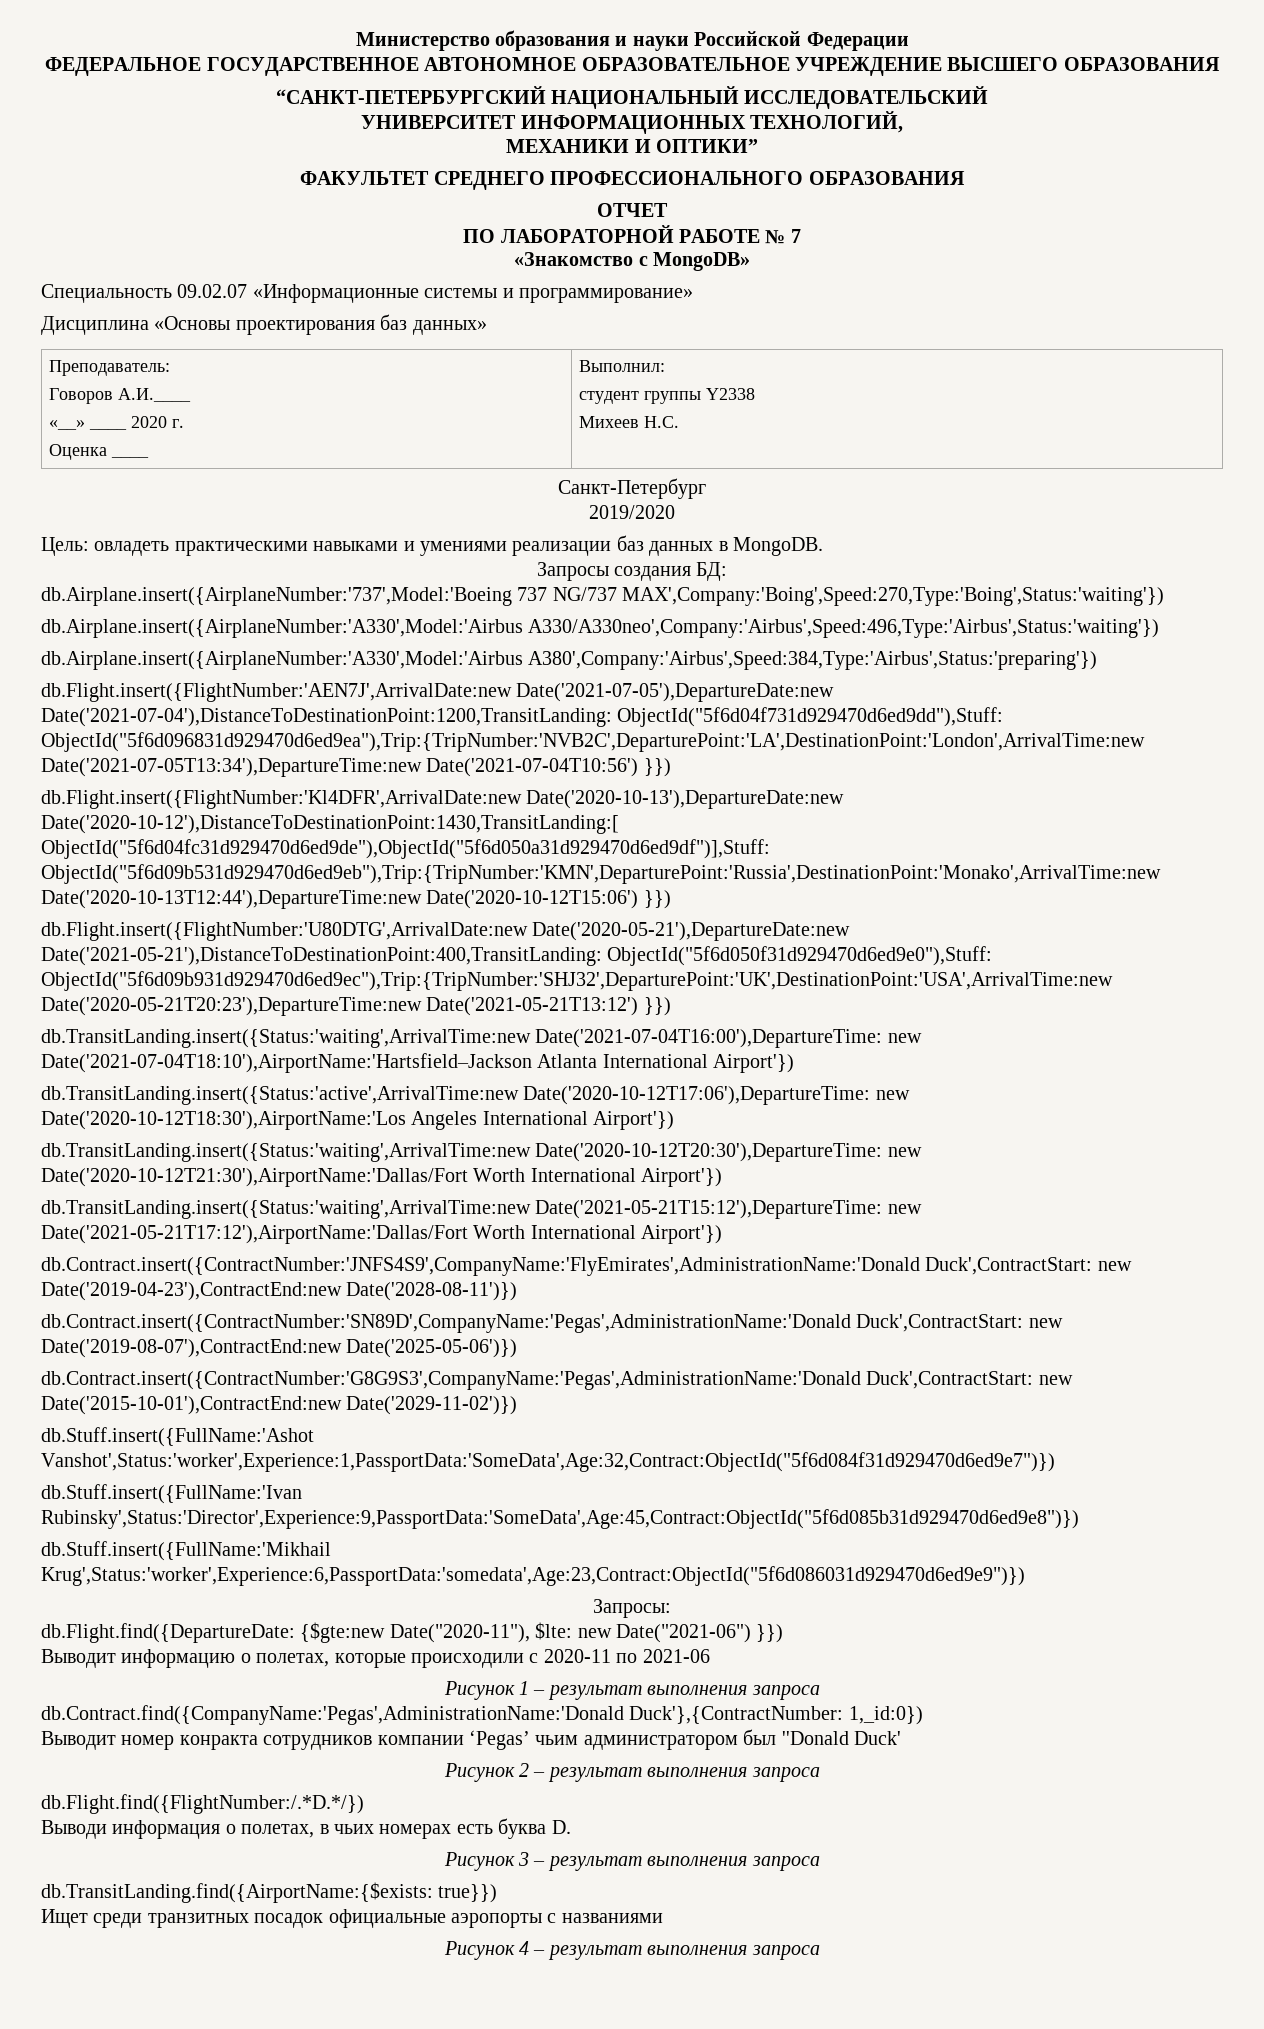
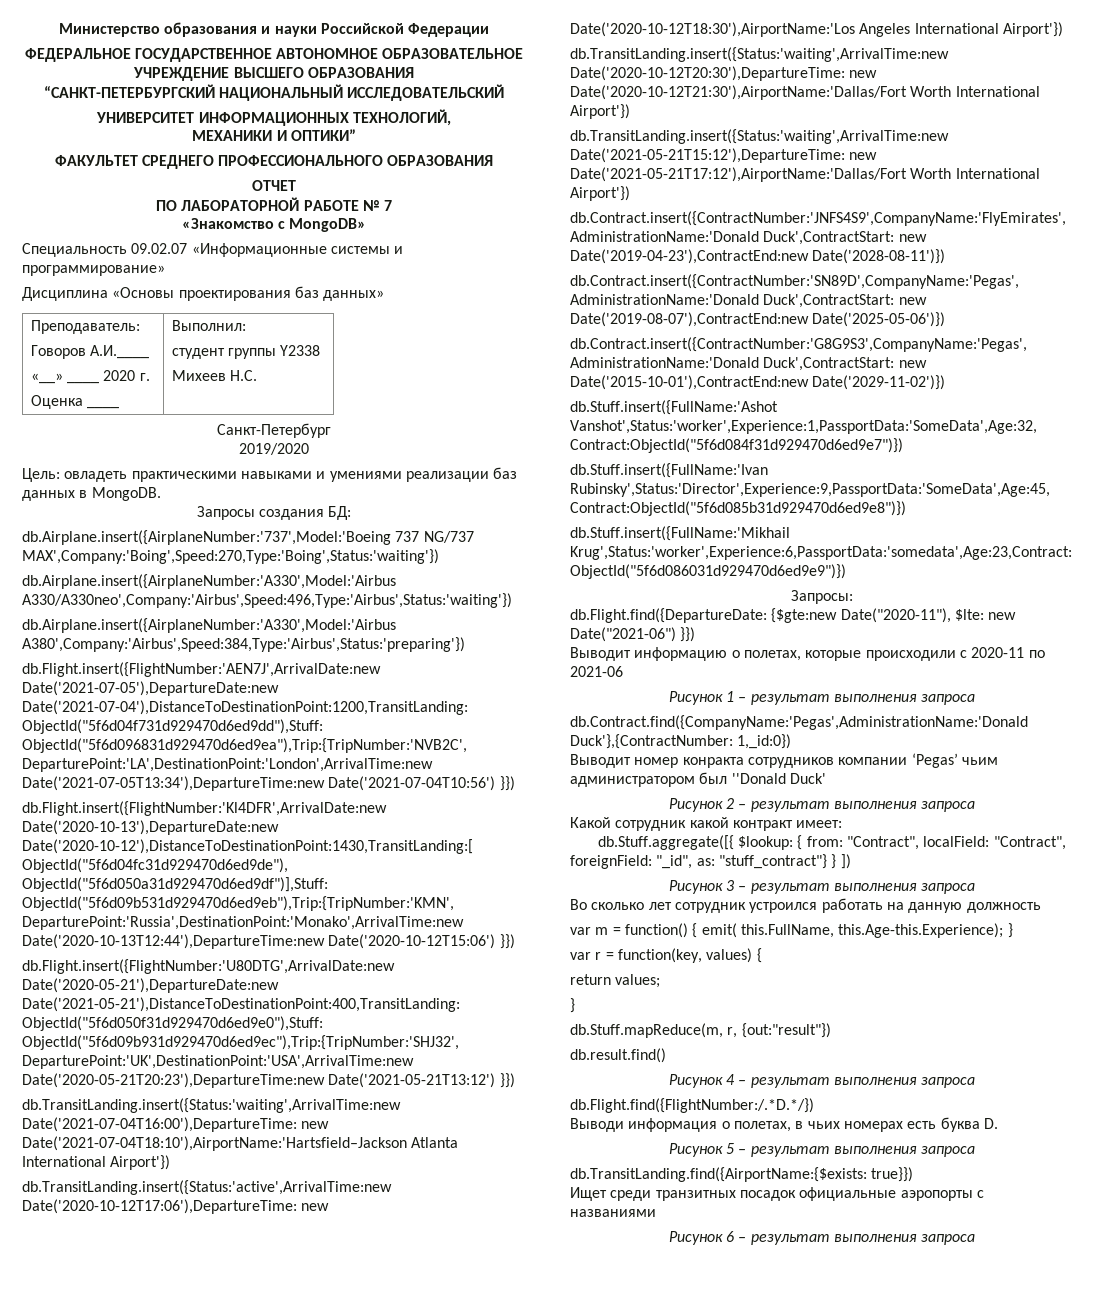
(820, 1774) none -> [570,817,843,831] [597,835,1066,850] [570,854,851,869] [668,880,976,894] [570,898,1041,913] [570,923,1013,938] [570,948,762,963] [570,974,661,988] [570,998,575,1013] [570,1023,831,1038] [570,1048,666,1063] [668,1074,976,1088] // Какой сотрудник какой контракт имеет: // db.Stuff.aggregate([{ $lookup: { from: "Contract", localField: "Contract", foreignField: "_id", as: "stuff_contract"} } ]) // Рисунок 3 – результат выполнения запроса // Во сколько лет сотрудник устроился работать на данную должность // var m = function() { emit( this.FullName, this.Age-this.Experience); } // var r = function(key, values) { // return values; // } // db.Stuff.mapReduce(m, r, {out:"result"}) // db.result.find() // Рисунок 4 – результат выполнения запроса
[517,1852,529,1866] 3 -> [726,1143,735,1154] 5
[518,1941,529,1955] 4 -> [726,1231,735,1242] 6

